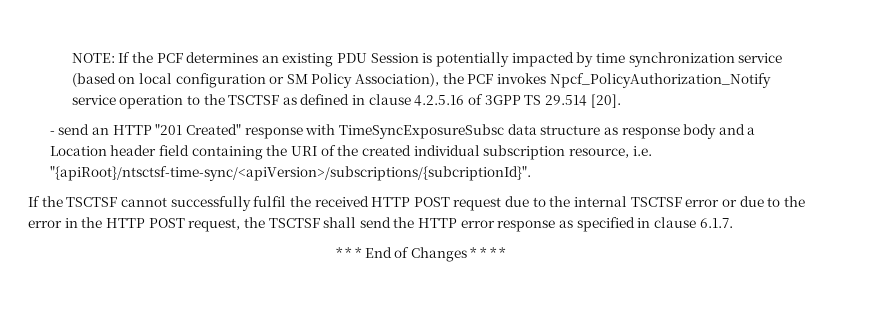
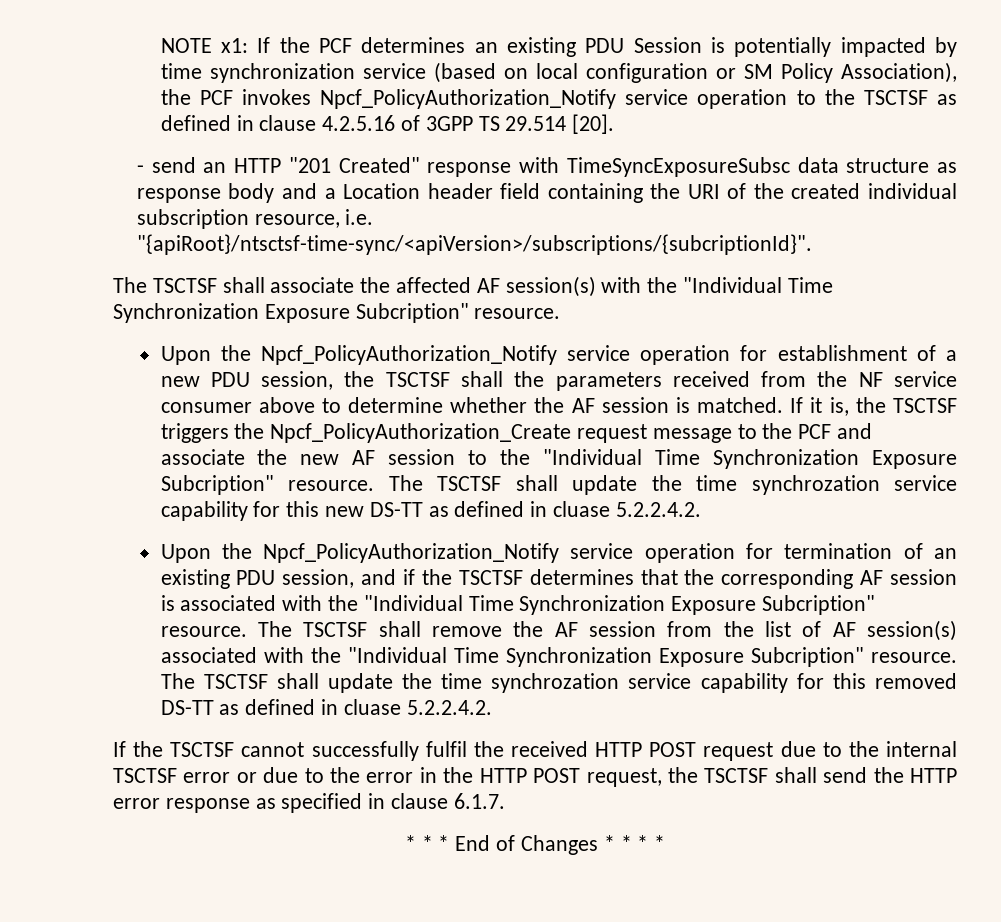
[71,53,115,63] NOTE: -> [160,38,249,53] NOTE x1:
(531, 173) none -> [113,276,833,297] [113,303,561,323] [160,345,957,365] [160,371,957,391] [160,397,958,416] [160,423,872,443] [160,449,957,469] [160,475,957,495] [160,501,701,521] [160,543,957,563] [160,569,958,589] [160,595,875,615] [160,620,958,641] [160,647,957,667] [160,673,958,693] [160,699,492,715] // The TSCTSF shall associate the affected AF session(s) with the "Individual Time Synchronization Exposure Subcription" resource. // Upon the Npcf_PolicyAuthorization_Notify service operation for establishment of a new PDU session, the TSCTSF shall the parameters received from the NF service consumer above to determine whether the AF session is matched. If it is, the TSCTSF triggers the Npcf_PolicyAuthorization_Create request message to the PCF and associate the new AF session to the "Individual Time Synchronization Exposure Subcription" resource. The TSCTSF shall update the time synchrozation service capability for this new DS-TT as defined in cluase 5.2.2.4.2. // Upon the Npcf_PolicyAuthorization_Notify service operation for termination of an existing PDU session, and if the TSCTSF determines that the corresponding AF session is associated with the "Individual Time Synchronization Exposure Subcription" resource. The TSCTSF shall remove the AF session from the list of AF session(s) associated with the "Individual Time Synchronization Exposure Subcription" resource. The TSCTSF shall update the time synchrozation service capability for this removed DS-TT as defined in cluase 5.2.2.4.2.

